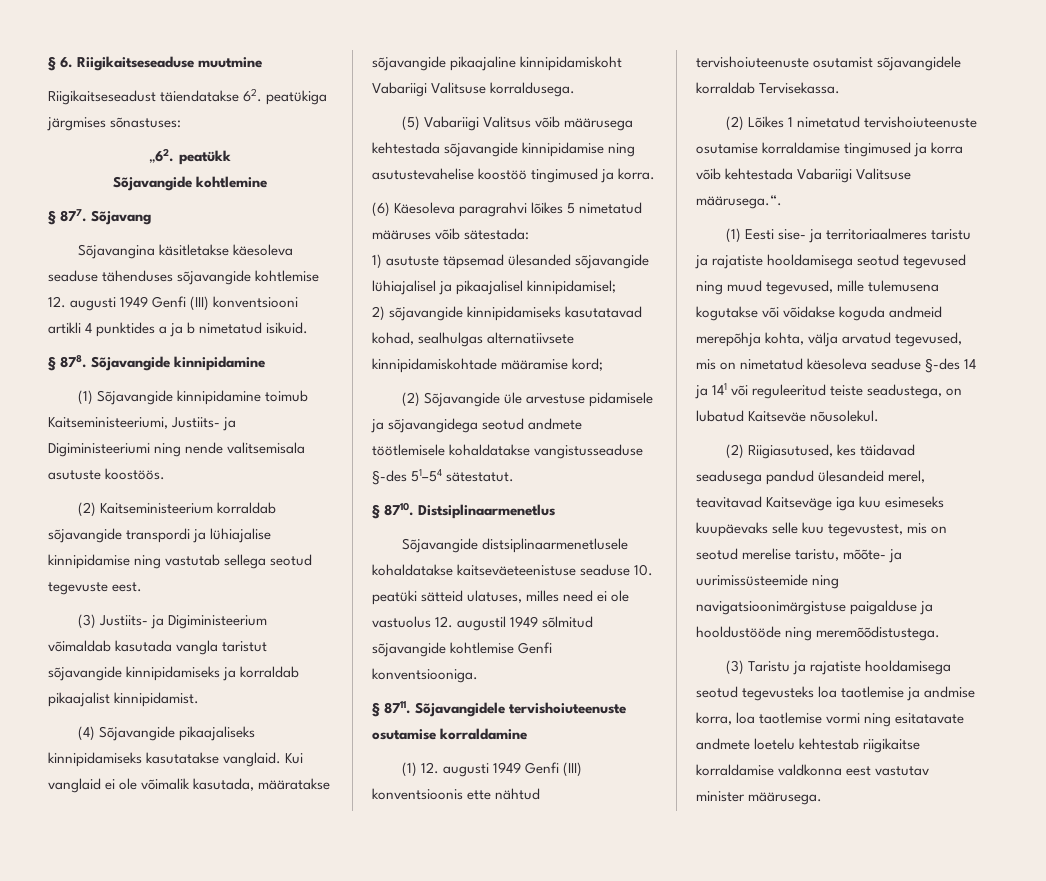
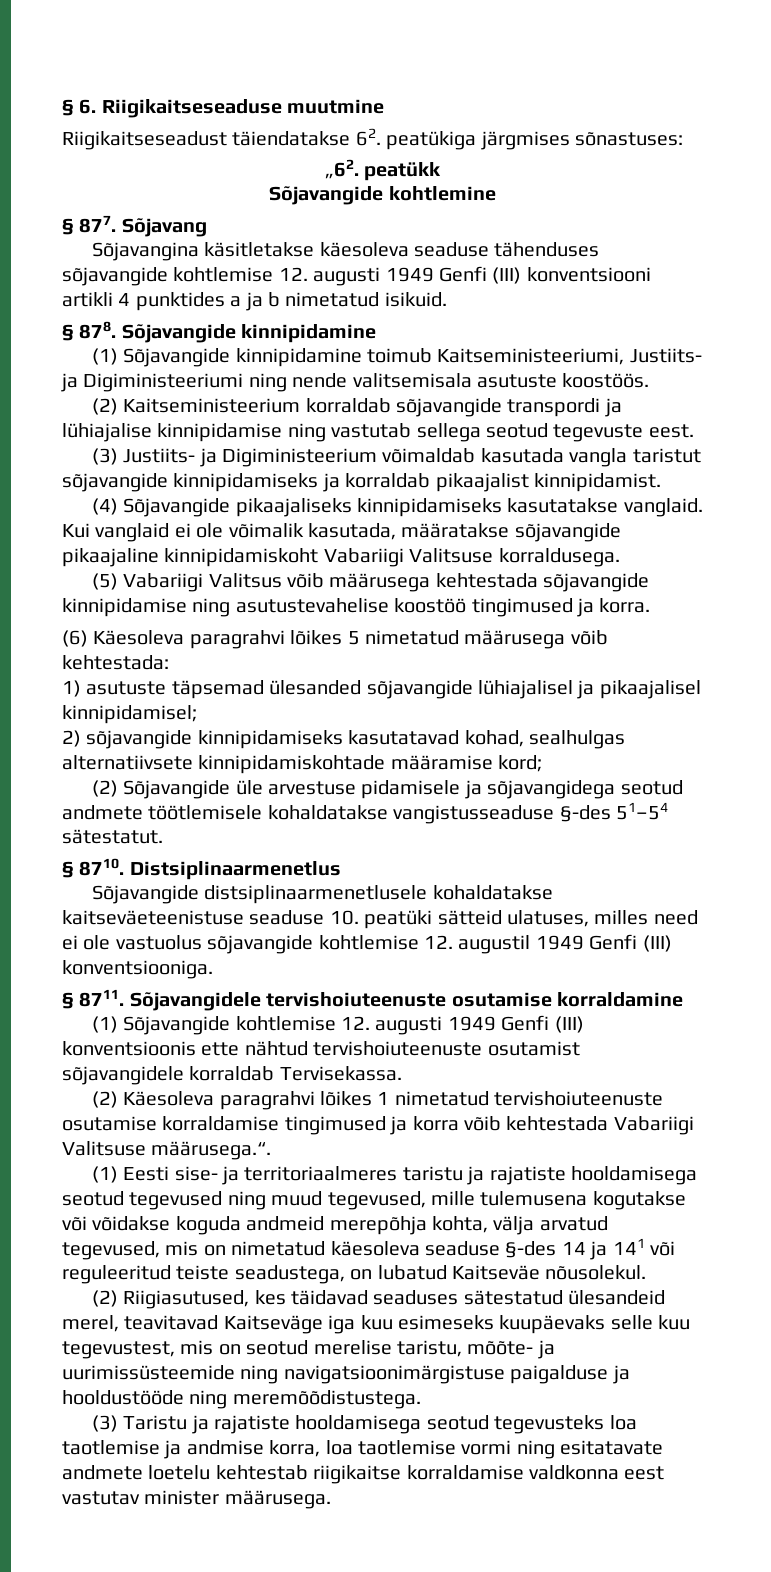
[372,228,530,240] määruses võib sätestada: -> [464,630,608,649] [62,655,169,670] määrusega võib kehtestada:
(431, 622) none -> [207,935,419,954] sõjavangide kohtlemise
[542,616,594,628] [372,642,553,657] sõlmitud sõjavangide kohtlemise Genfi -> [589,934,672,952] Genfi (III)
(418, 769) none -> [123,1016,336,1035] Sõjavangide kohtlemise
[748,116,785,128] Lõikes -> [123,1091,372,1110] Käesoleva paragrahvi lõikes
[696,470,815,485] seadusega pandud -> [373,1290,563,1305] seaduses sätestatud

